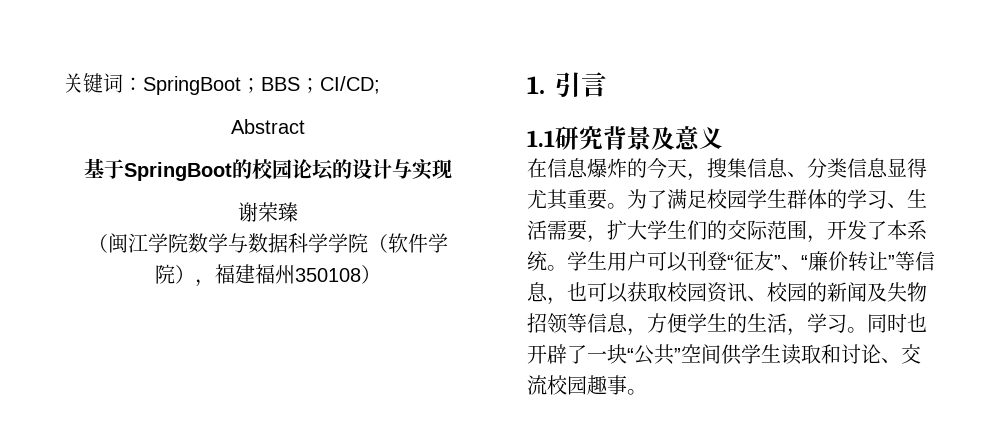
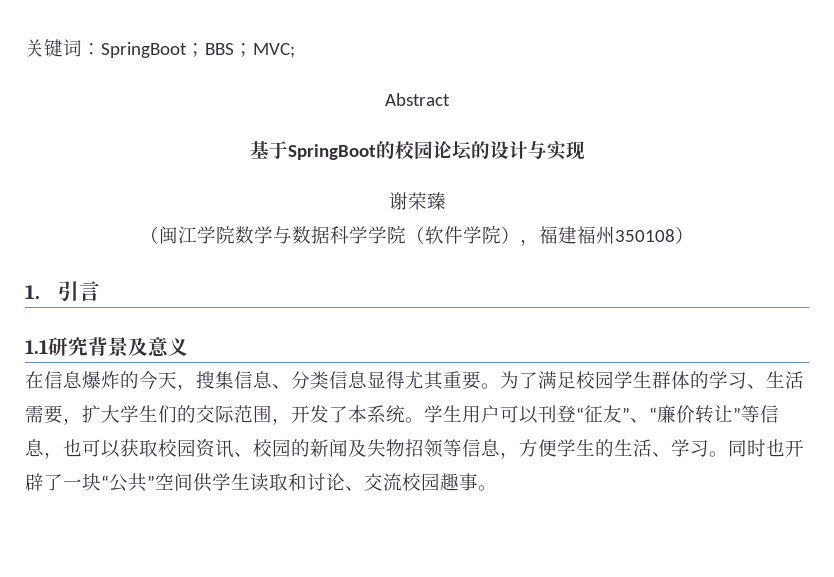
[320,76,380,94] CI/CD; -> [253,43,295,58] MVC;
[787,328,807,336] ， -> [652,452,671,457] 、

